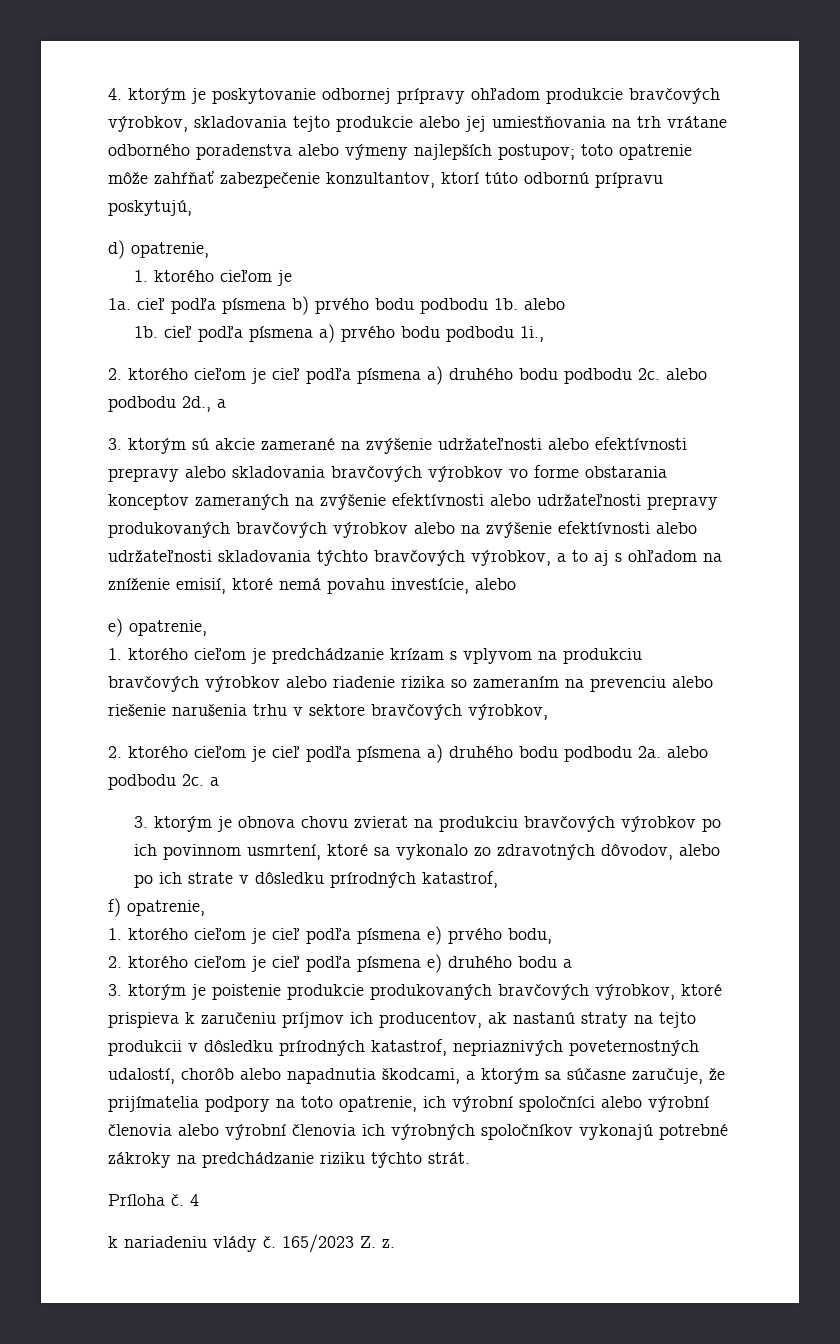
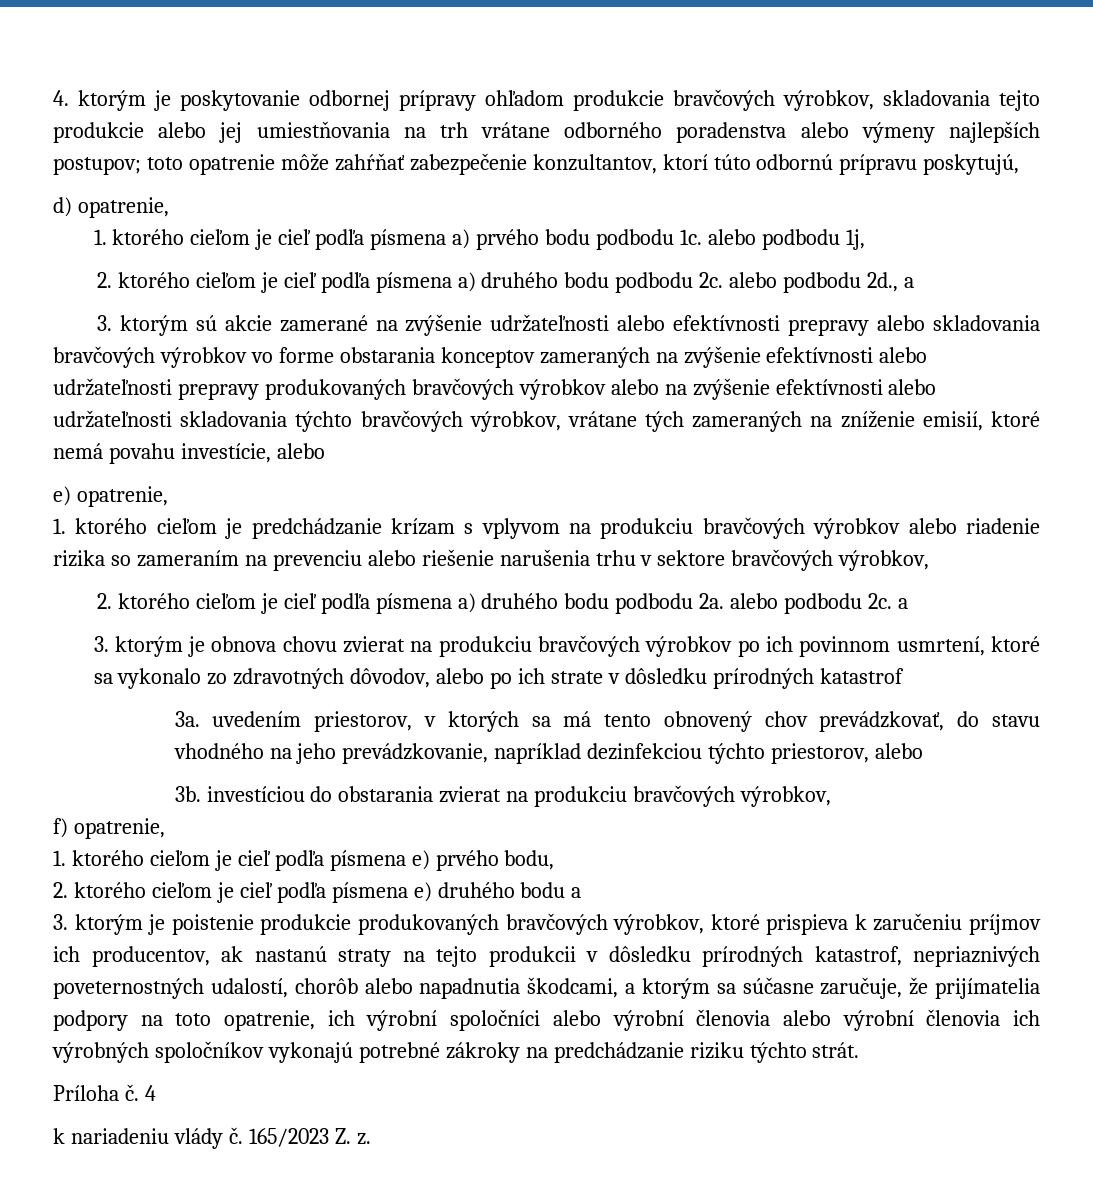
[108,296,565,315] [133,326,158,338] // 1a. cieľ podľa písmena b) prvého bodu podbodu 1b. alebo // 1b. -> (273, 239) none
[519,326,544,342] 1i., -> [679,229,865,250] 1c. alebo podbodu 1j,
[557,550,697,566] a to aj s ohľadom -> [567,411,803,432] vrátane tých zameraných
[421,871,498,888] katastrof, -> [819,668,904,684] [174,711,1040,732] [173,743,924,764] [174,785,832,807] katastrof // 3a. uvedením priestorov, v ktorých sa má tento obnovený chov prevádzkovať, do stavu vhodného na jeho prevádzkovanie, napríklad dezinfekciou týchto priestorov, alebo // 3b. investíciou do obstarania zvierat na produkciu bravčových výrobkov,

